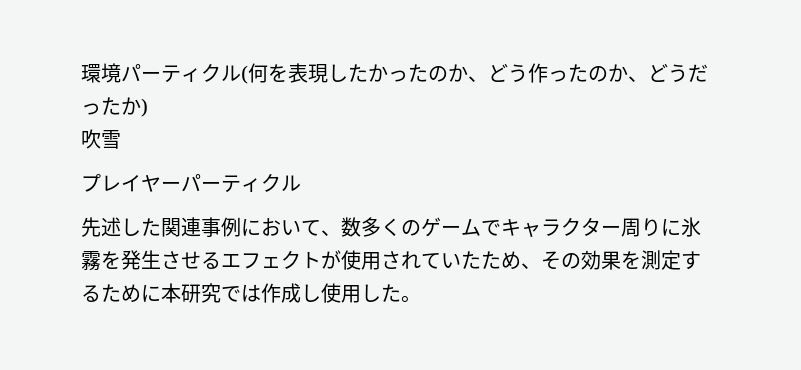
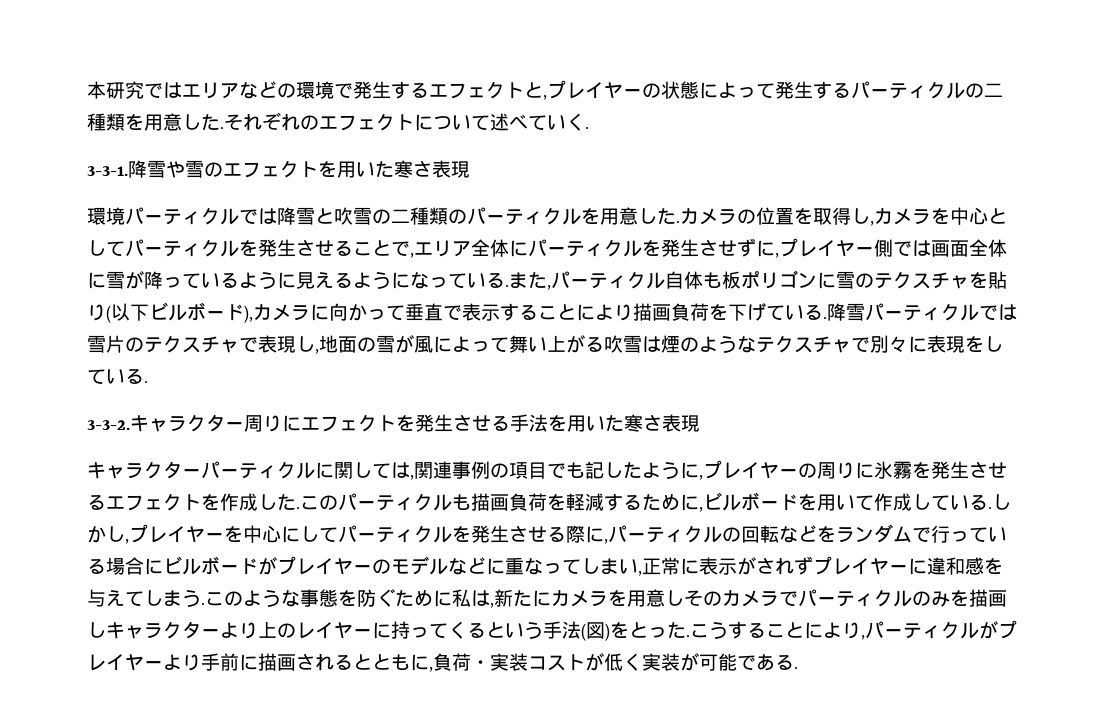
[81,63,708,84] [81,97,148,117] [81,129,121,149] [81,173,301,193] [81,217,621,237] 環境パーティクル(何を表現したかったのか、どう作ったのか、どうだったか) // 吹雪 // プレイヤーパーティクル // 先述した関連事例において、数多くのゲームでキャラクター -> [87,80,1003,100] [87,112,589,131] [87,160,470,178] [87,207,1007,226] [87,238,1007,258] [87,270,1007,290] [87,302,1017,323] [87,335,1003,354] [87,368,148,384] [87,414,700,432] [87,460,817,480] 本研究ではエリアなどの環境で発生するエフェクトと,プレイヤーの状態によって発生するパーティクルの二種類を用意した.それぞれのエフェクトについて述べていく. // 3-3-1.降雪や雪のエフェクトを用いた寒さ表現 // 環境パーティクルでは降雪と吹雪の二種類のパーティクルを用意した.カメラの位置を取得し,カメラを中心としてパーティクルを発生させることで,エリア全体にパーティクルを発生させずに,プレイヤー側では画面全体に雪が降っているように見えるようになっている.また,パーティクル自体も板ポリゴンに雪のテクスチャを貼り(以下ビルボード),カメラに向かって垂直で表示することにより描画負荷を下げている.降雪パーティクルでは雪片のテクスチャで表現し,地面の雪が風によって舞い上がる吹雪は煙のようなテクスチャで別々に表現をしている. // 3-3-2.キャラクター周りにエフェクトを発生させる手法を用いた寒さ表現 // キャラクターパーティクルに関しては,関連事例の項目でも記したように,プレイヤーの
[321,250,701,270] [81,283,421,303] が使用されていたため、その効果を測定するために本研究では作成し使用した。 -> [201,492,1011,512] [87,524,1007,544] [87,556,1003,576] [87,589,1007,608] [87,620,1017,641] [87,653,798,672] を作成した.このパーティクルも描画負荷を軽減するために,ビルボードを用いて作成している.しかし,プレイヤーを中心にしてパーティクルを発生させる際に,パーティクルの回転などをランダムで行っている場合にビルボードがプレイヤーのモデルなどに重なってしまい,正常に表示がされずプレイヤーに違和感を与えてしまう.このような事態を防ぐために私は,新たにカメラを用意しそのカメラでパーティクルのみを描画しキャラクターより上のレイヤーに持ってくるという手法(図)をとった.こうすることにより,パーティクルがプレイヤーより手前に描画されるとともに,負荷・実装コストが低く実装が可能である.

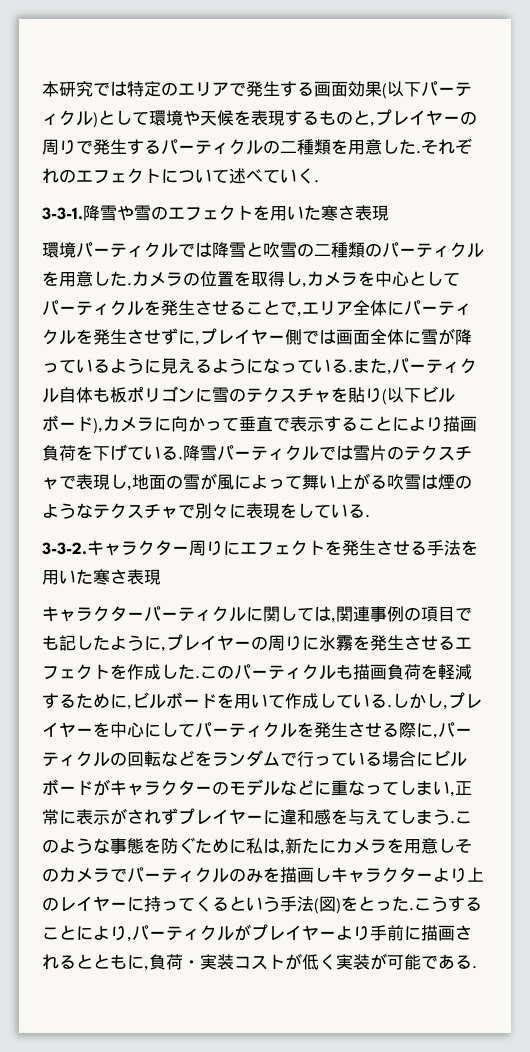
[182,81,524,99] エリアなどの環境で発生するエフェクト -> [127,81,472,99] [42,110,353,128] 特定のエリアで発生する画面効果(以下パーティクル)として環境や天候を表現するもの
[661,81,775,99] 状態によって -> [42,139,93,155] 周りで
[277,556,353,575] プレイヤ -> [110,780,195,796] キャラクタ

